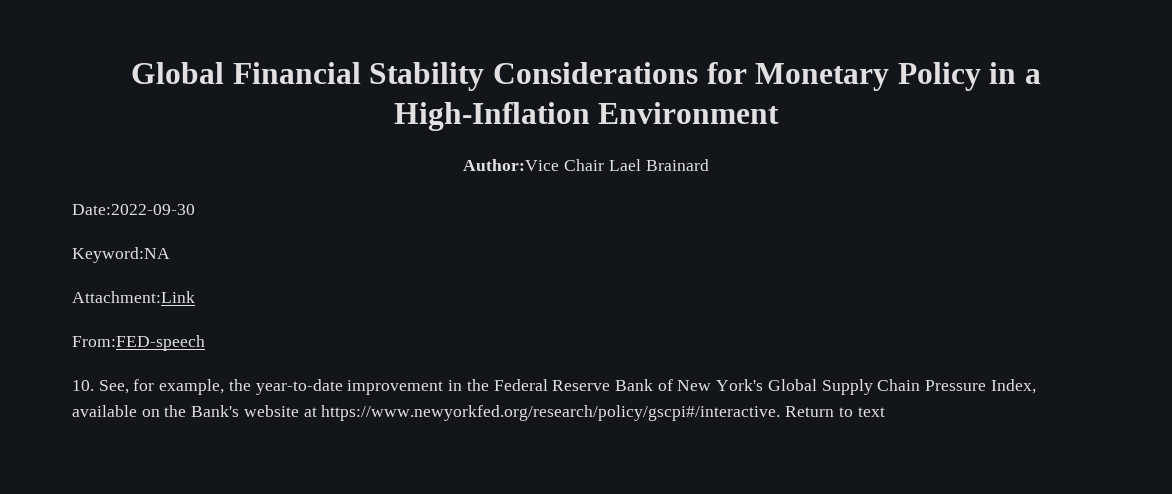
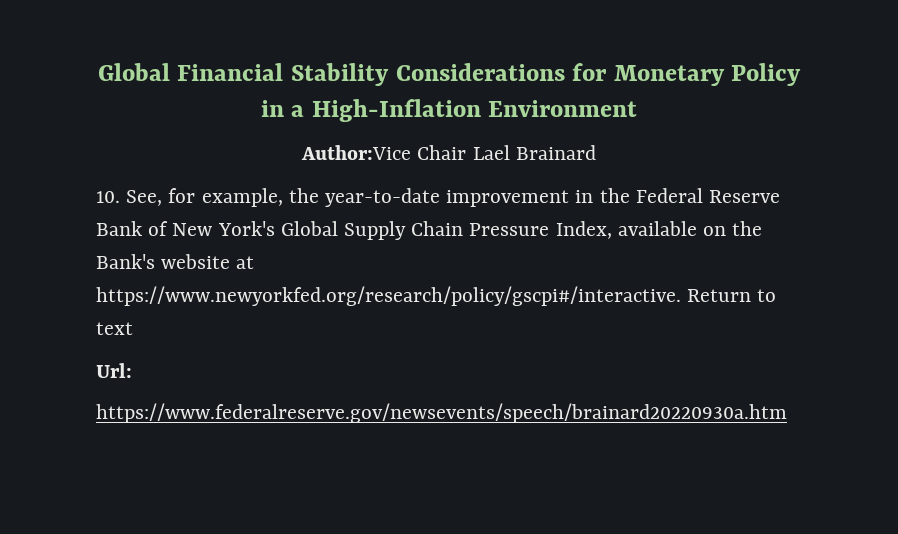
[72,204,195,215] [72,247,170,263] [72,291,195,303] [72,335,205,351] // Date:2022-09-30 // Keyword:NA // Attachment:Link // From:FED-speech -> (596, 152) none
(885, 412) none -> [96,363,132,378] [96,403,787,423] // Url: // https://www.federalreserve.gov/newsevents/speech/brainard20220930a.htm

